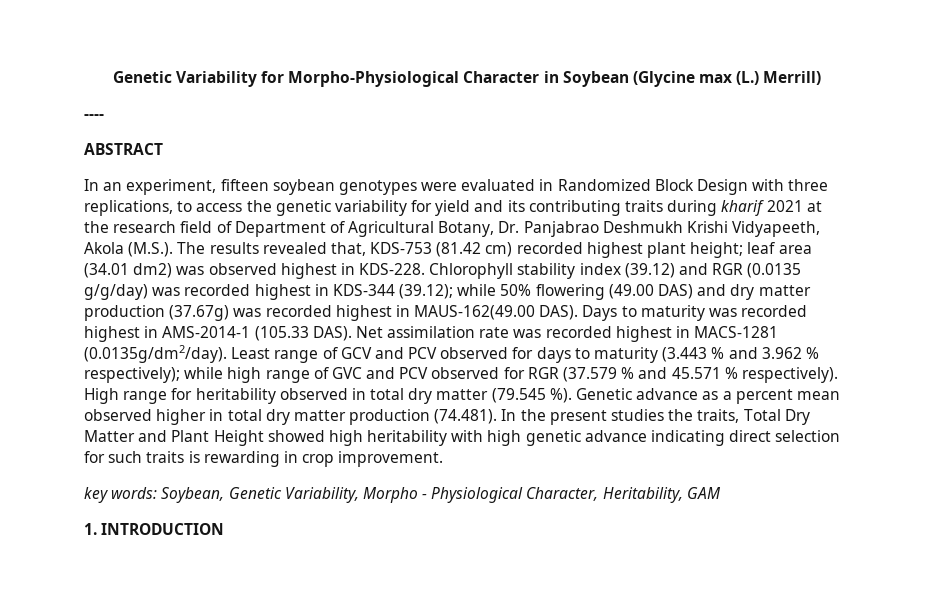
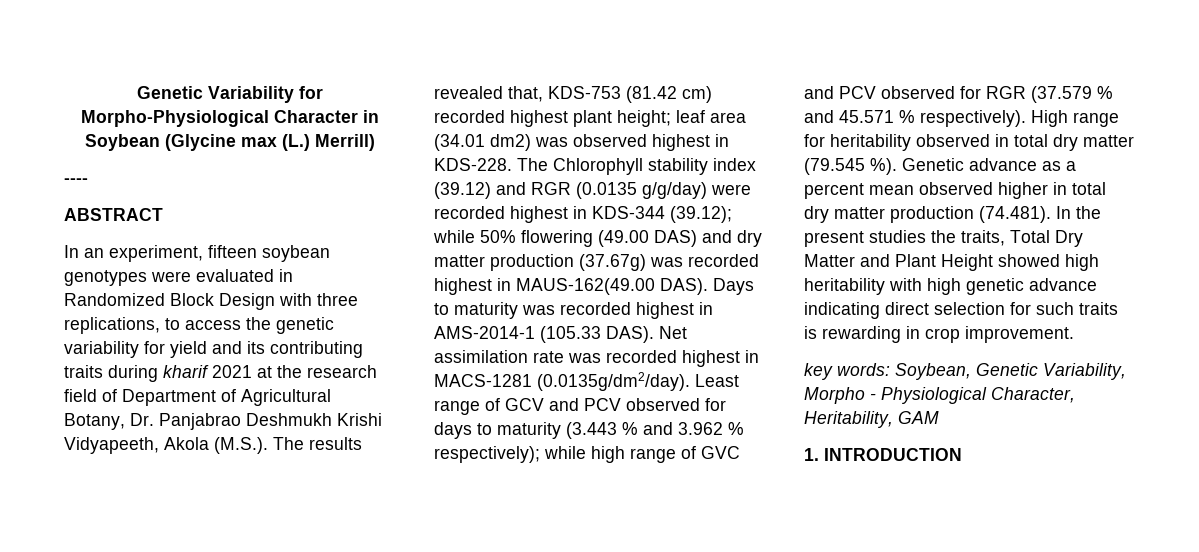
(426, 269) none -> [517,158,548,171] The
[152,287,181,296] was -> [711,184,751,195] were

